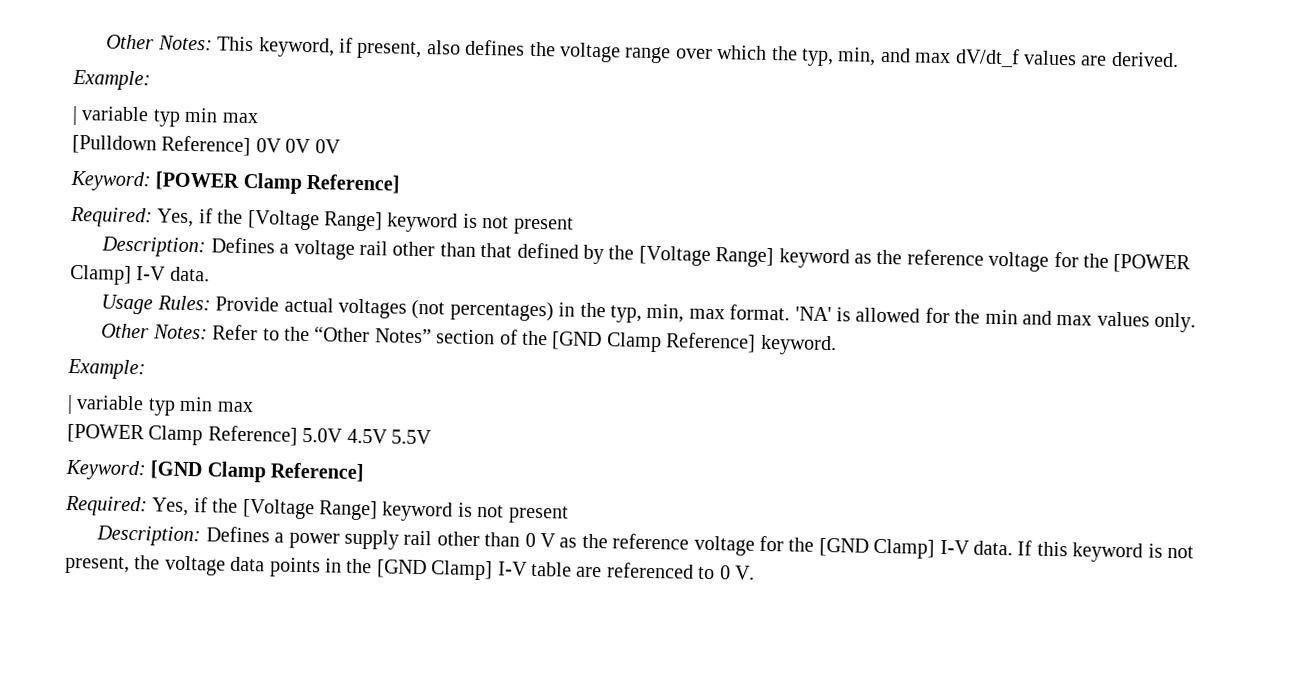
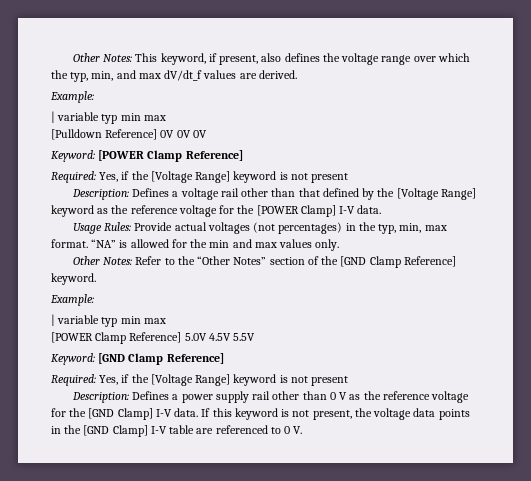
[794,306,832,322] 'NA' -> [91,239,117,248] “NA”

